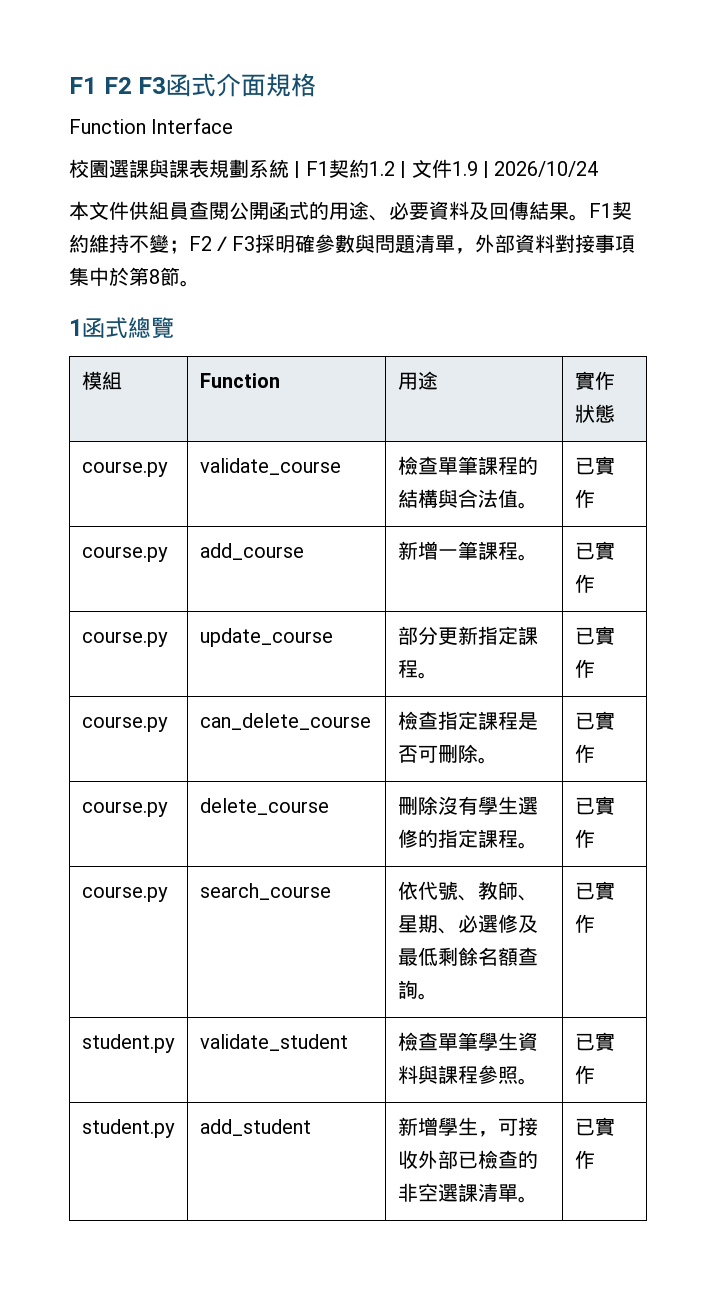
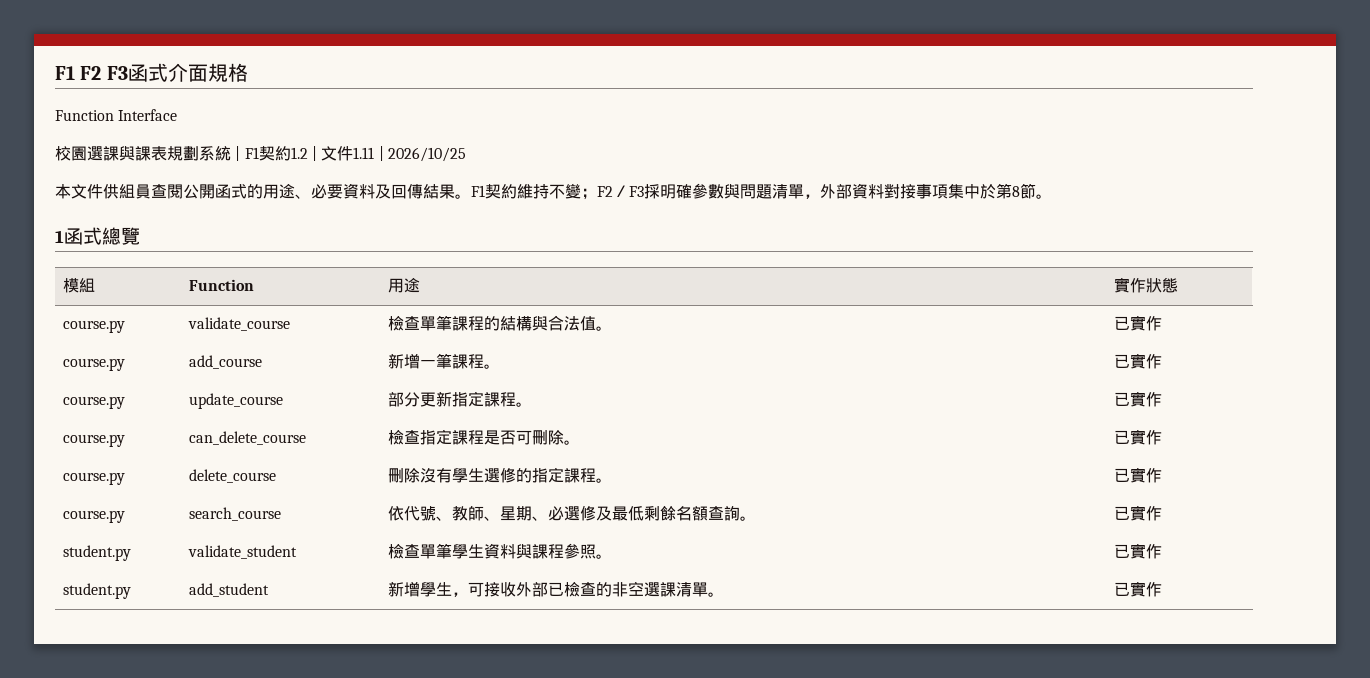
[451,161,599,178] 1.9 | 2026/10/24 -> [353,146,466,162] 1.11 | 2026/10/25

